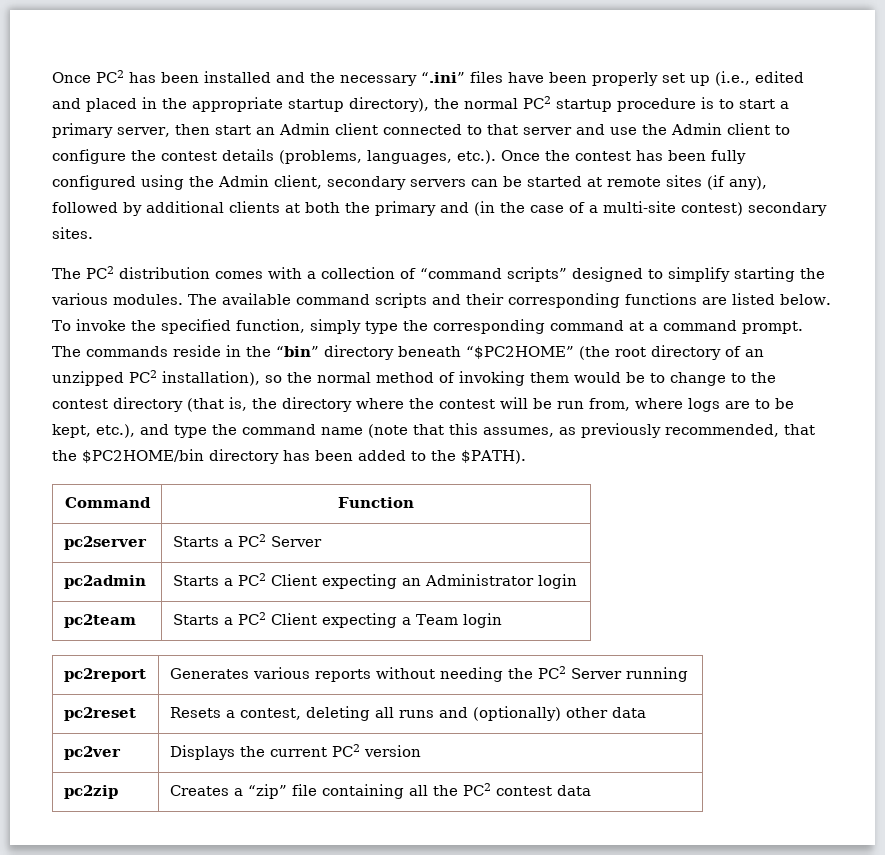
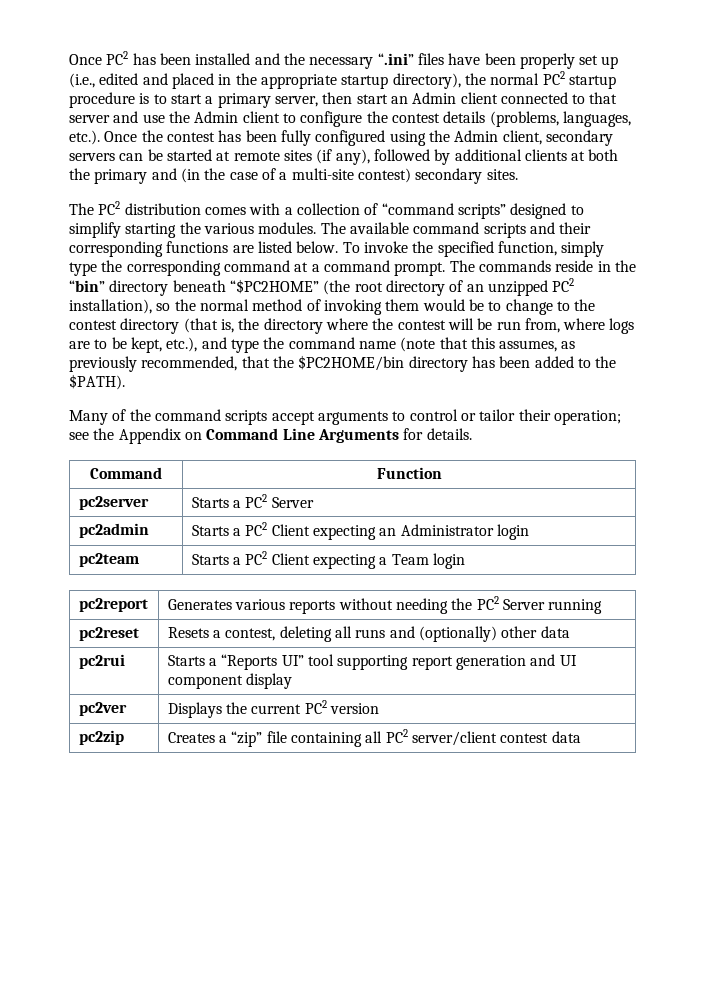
(526, 457) none -> [69,409,621,425] [69,428,472,444] // Many of the command scripts accept arguments to control or tailor their operation; see the Appendix on Command Line Arguments for details.
(646, 712) none -> [78,654,125,669] [167,654,577,670] [167,673,292,689] // pc2rui | Starts a “Reports UI” tool supporting report generation and UI component display
[432,783,491,796] the PC2 -> [385,729,497,746] PC2 server/client

